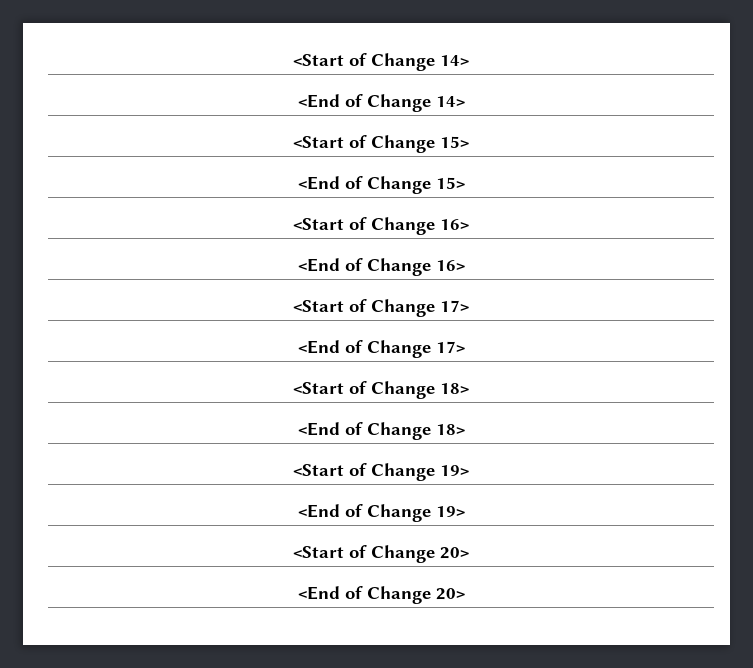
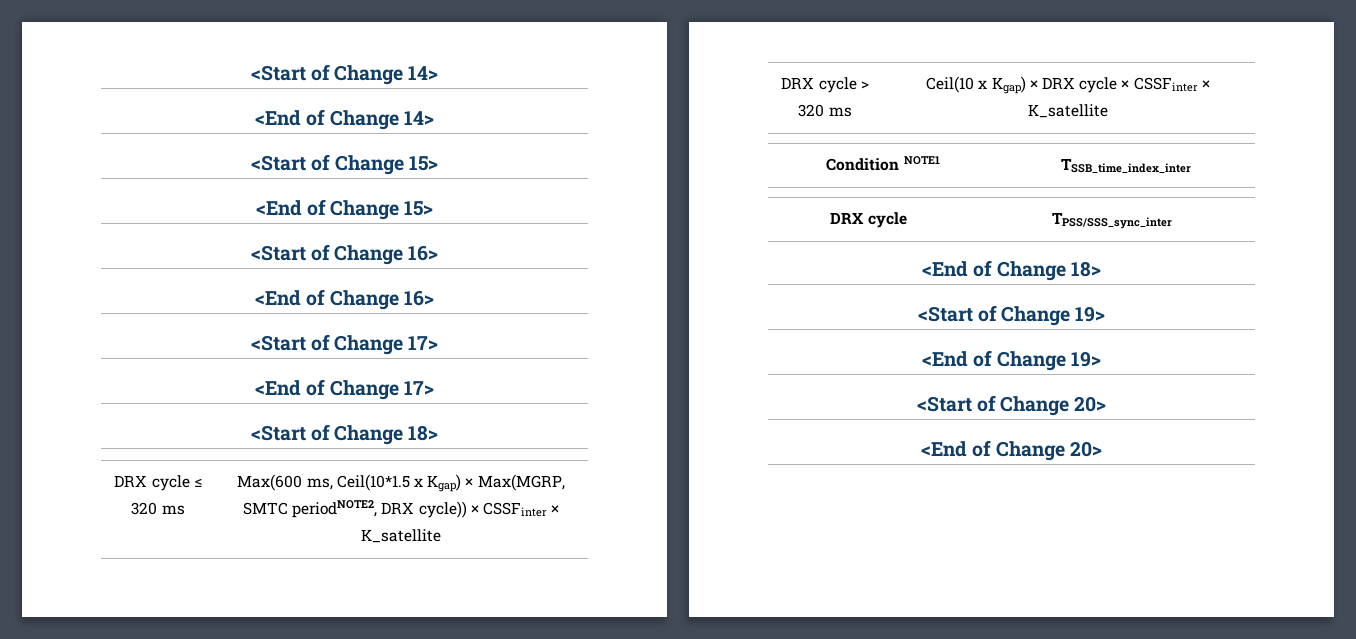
(469, 388) none -> [114,475,202,491] [131,502,185,515] [237,474,565,492] [242,500,560,518] [361,529,441,543] [781,77,869,93] [798,104,852,117] [926,76,1210,94] [1028,104,1108,118] [826,156,940,171] [1061,158,1191,173] [830,212,907,228] [1051,212,1172,229] // DRX cycle ≤ 320 ms | Max(600 ms, Ceil(10*1.5 x Kgap) × Max(MGRP, SMTC periodNOTE2, DRX cycle)) × CSSFinter × K_satellite // DRX cycle > 320 ms | Ceil(10 x Kgap) × DRX cycle × CSSFinter × K_satellite // Condition NOTE1 | TSSB_time_index_inter // DRX cycle | TPSS/SSS_sync_inter

